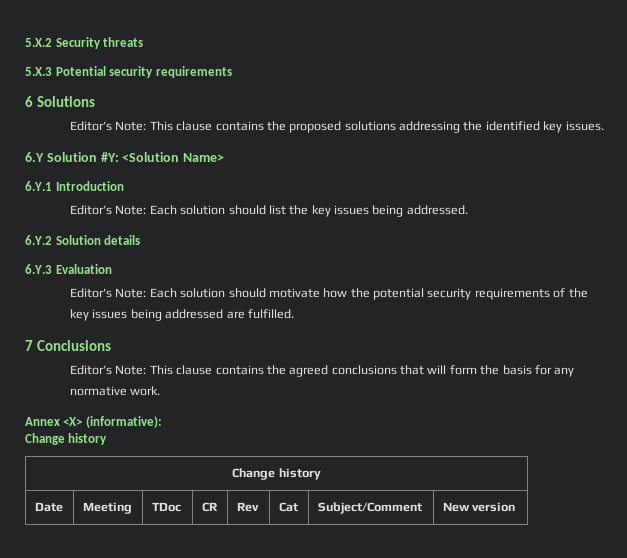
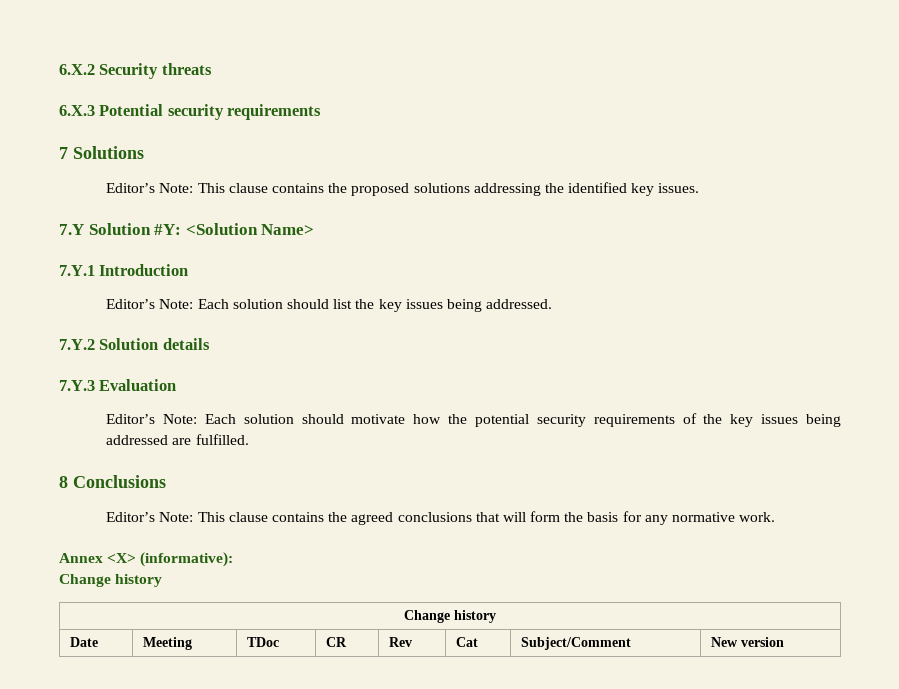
[25,38,52,47] 5.X.2 -> [59,64,95,75] 6.X.2
[25,67,52,76] 5.X.3 -> [59,105,95,116] 6.X.3
[25,96,33,107] 6 -> [59,147,68,159] 7
[25,152,44,162] 6.Y -> [59,224,84,235] 7.Y
[25,181,52,191] 6.Y.1 -> [59,265,95,276] 7.Y.1
[25,235,52,245] 6.Y.2 -> [59,339,95,350] 7.Y.2
[25,264,52,274] 6.Y.3 -> [59,380,95,391] 7.Y.3
[25,340,33,351] 7 -> [59,476,68,488] 8

